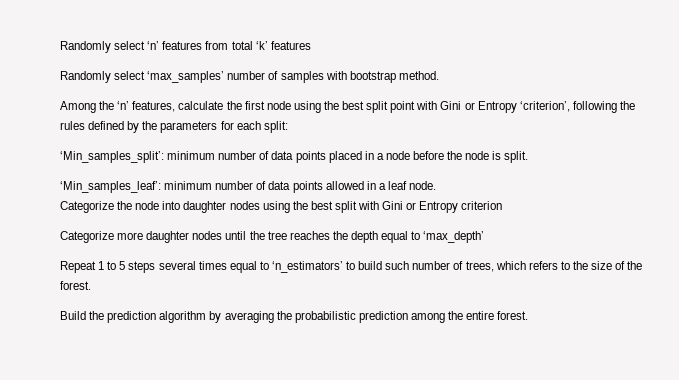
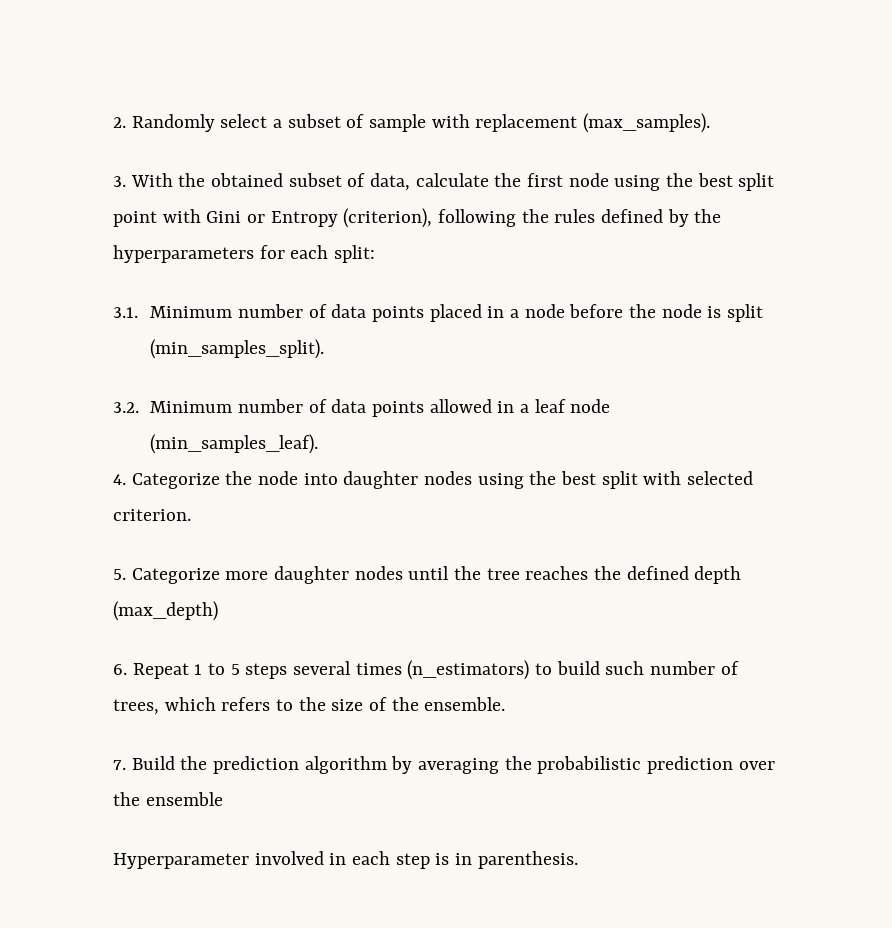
[60,41,311,53] [60,71,439,83] [60,101,176,113] Randomly select ‘n’ features from total ‘k’ features // Randomly select ‘max_samples’ number of samples with bootstrap method. // Among the ‘n’ features, -> [113,113,711,133] [113,173,411,191] 2. Randomly select a subset of sample with replacement (max_samples). // 3. With the obtained subset of data,
[519,101,570,112] ‘criterion’, -> [343,208,433,228] (criterion),
[160,121,218,133] parameters -> [113,245,254,263] hyperparameters
[60,151,216,163] ‘Min_samples_split’: minimum -> [113,306,233,318] 3.1. Minimum
[504,151,529,163] [60,181,213,193] split. // ‘Min_samples_leaf’: minimum -> [727,304,764,322] [150,339,325,359] [113,401,233,413] split (min_samples_split). // 3.2. Minimum
[409,181,437,190] node. // -> [570,399,611,413] [150,434,319,454] [113,474,126,485] node (min_samples_leaf). // 4.
[382,201,503,213] Gini or Entropy criterion // -> [687,471,754,485] [113,509,191,521] [113,569,126,580] selected criterion. // 5.
[350,231,485,243] depth equal to ‘max_depth’ // -> [626,566,742,584] [113,601,218,621] [113,664,127,675] defined depth (max_depth) // 6.
[229,261,343,273] equal to ‘n_estimators’ -> [407,660,530,680] (n_estimators)
[60,281,91,290] forest. // -> [424,697,506,711] [113,760,126,770] ensemble. // 7.
[410,311,529,323] among the entire forest. -> [738,761,775,770] [113,792,223,806] [113,851,578,869] over the ensemble // Hyperparameter involved in each step is in parenthesis.

